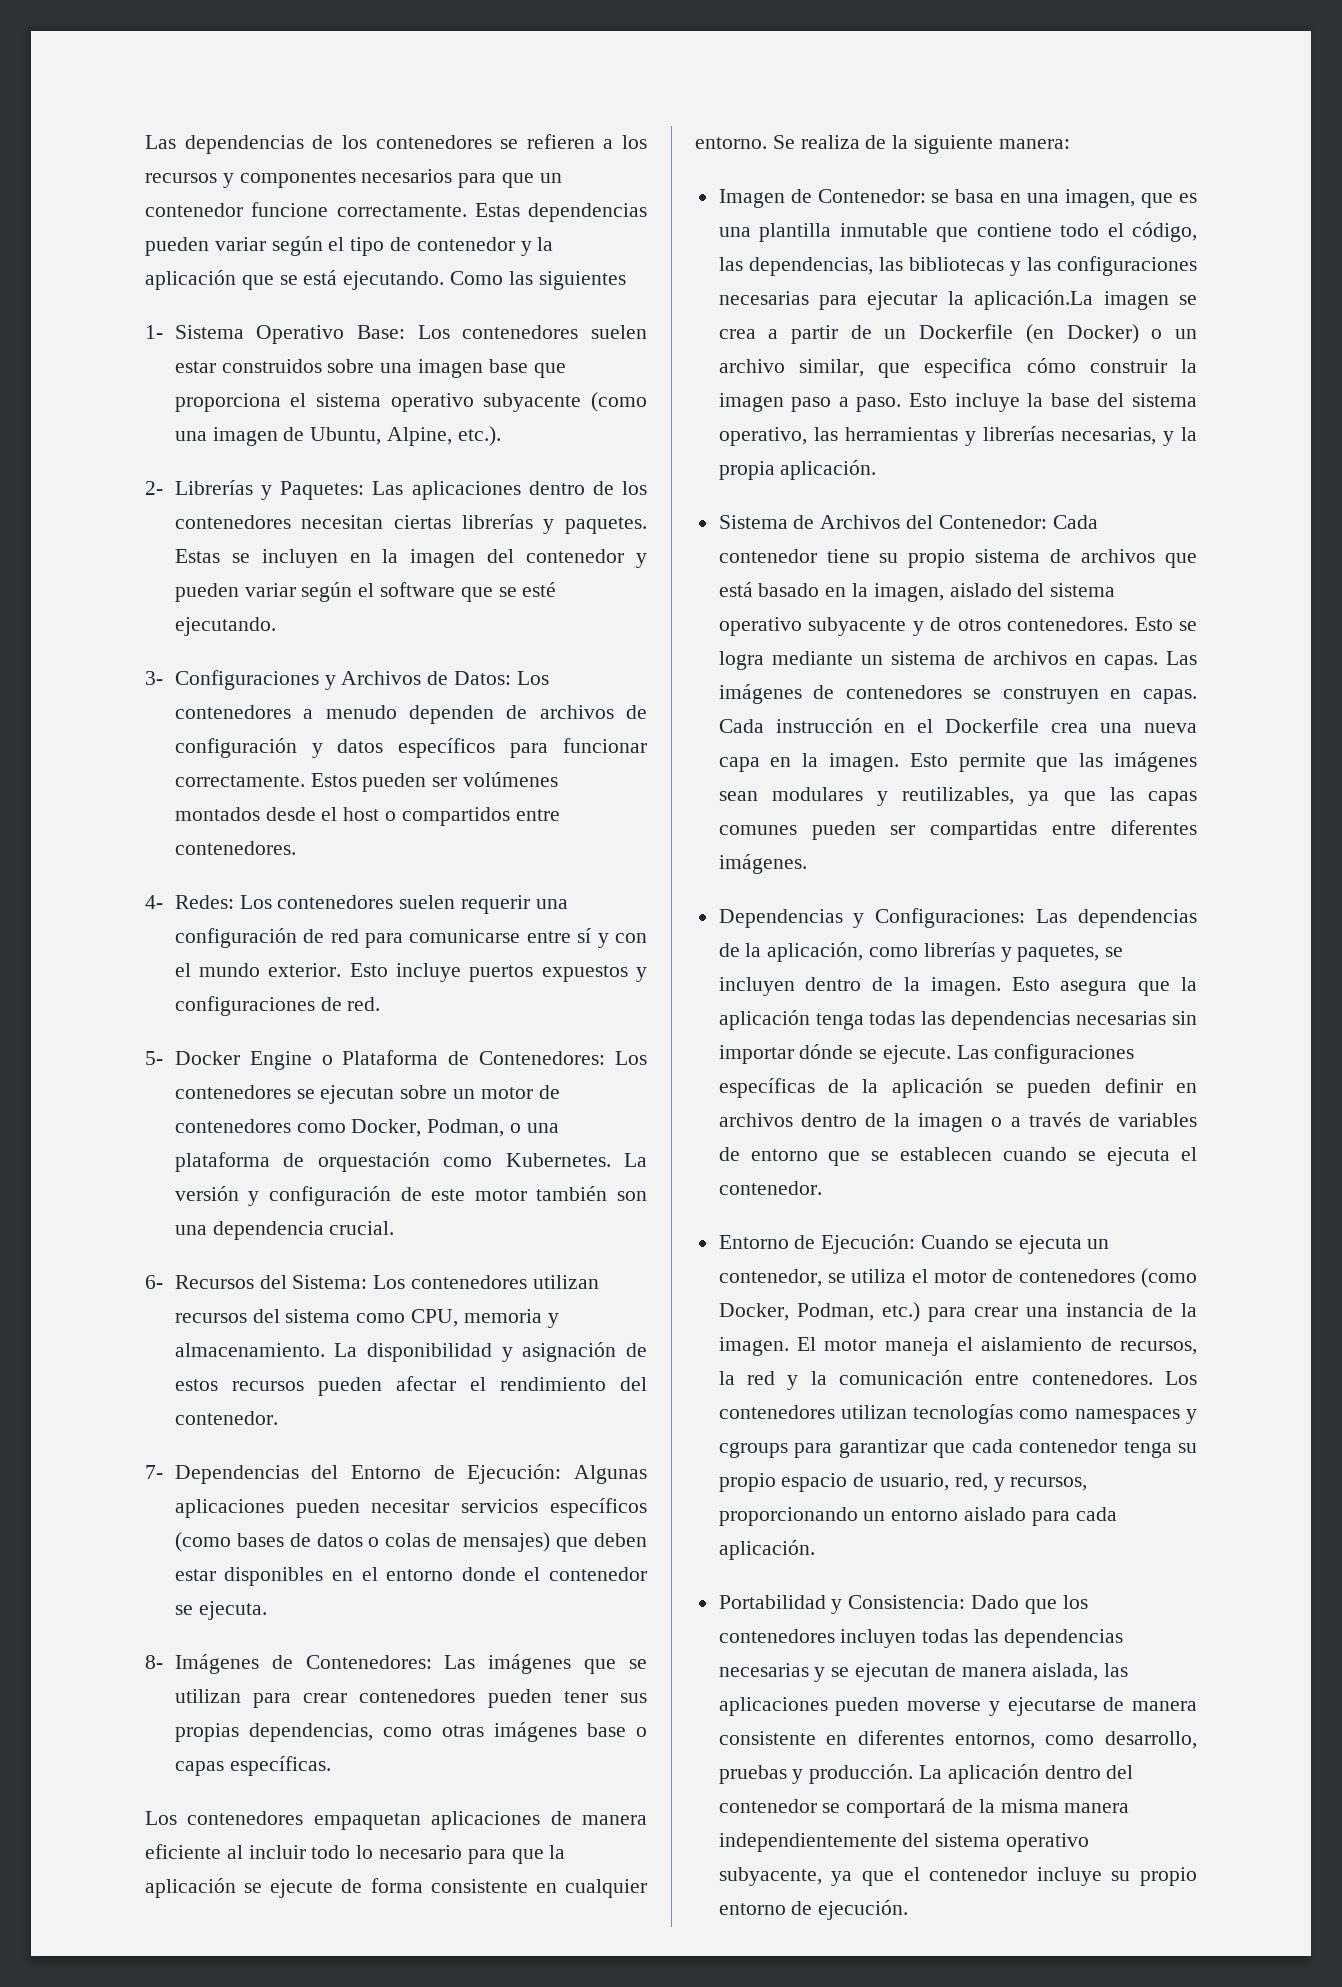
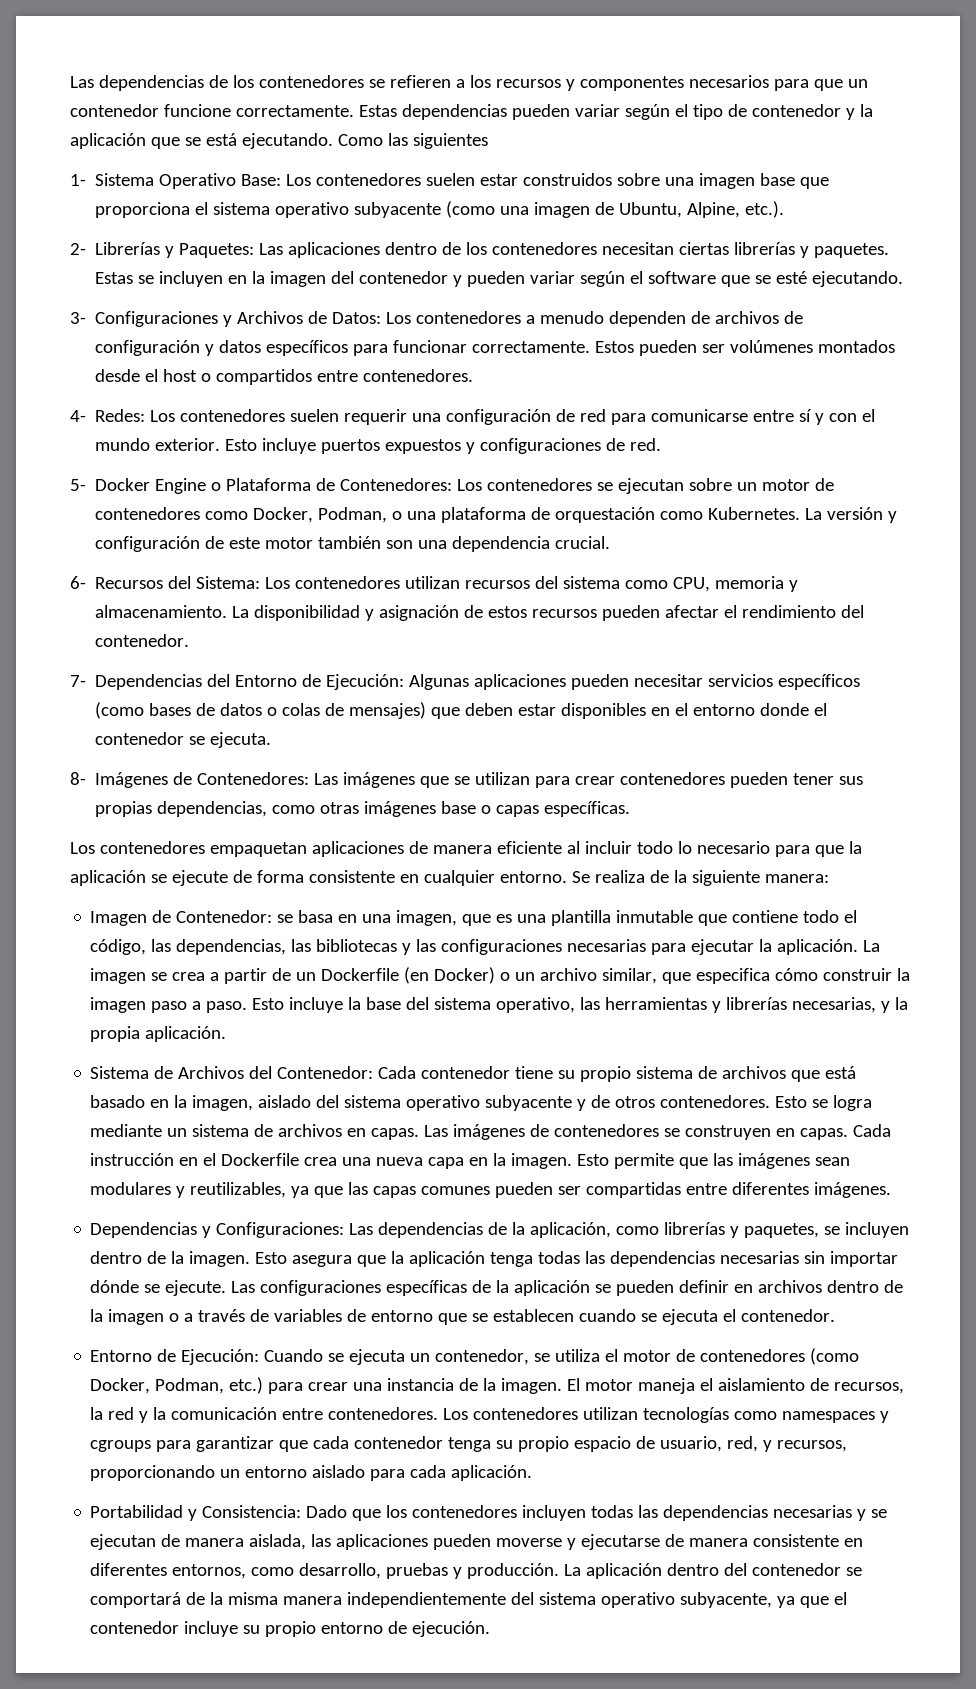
[974,290,1094,310] aplicación.La -> [777,939,881,955] aplicación. La

